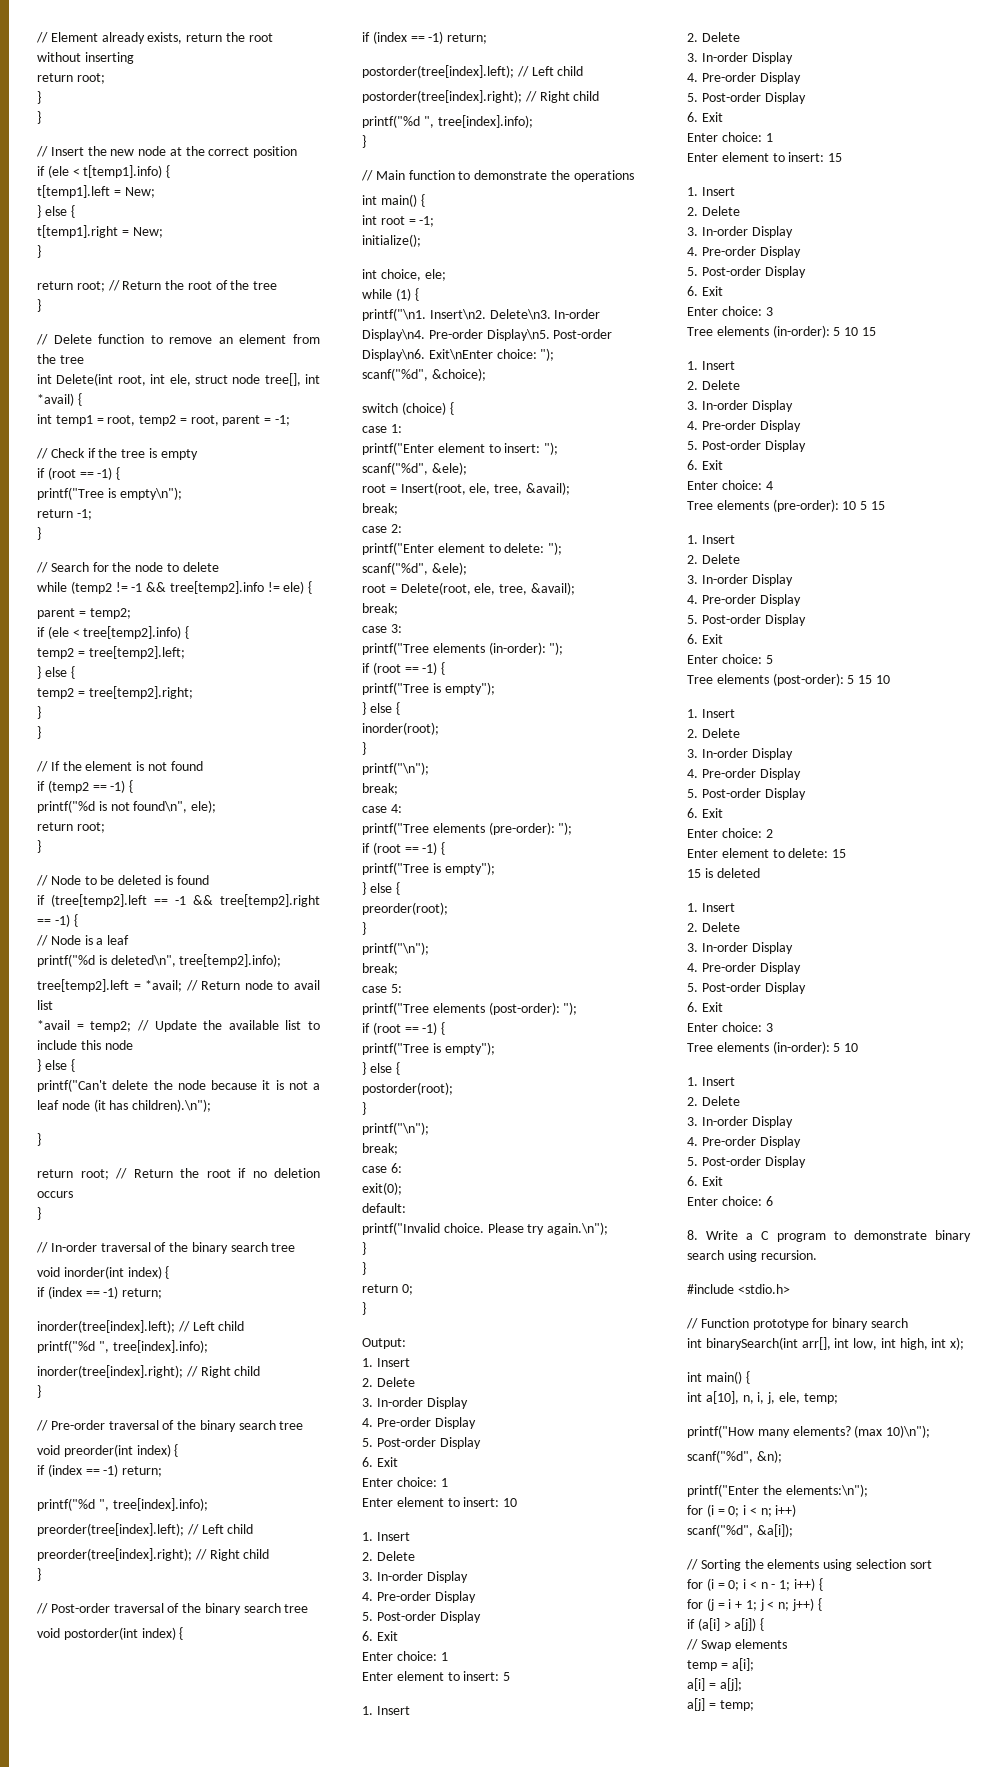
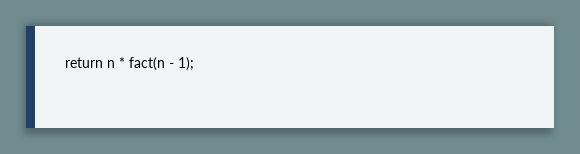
[36,32,273,44] [37,52,134,64] [37,73,105,84] [37,91,41,104] [37,111,41,124] [36,146,298,158] [37,165,171,178] [37,185,155,198] [37,205,75,218] [37,225,163,238] [37,245,41,258] [37,280,278,292] [37,299,41,312] [36,334,320,345] [37,354,84,364] [37,373,320,386] [37,393,82,406] [37,414,291,426] [36,448,198,460] [37,467,121,480] [37,487,182,500] [37,509,92,520] [37,527,41,540] [36,562,219,573] [37,581,313,594] [37,608,131,619] [37,626,190,639] [37,646,185,659] [37,666,75,679] [37,686,193,699] [37,706,41,719] [37,726,41,739] [36,761,203,772] [37,780,134,793] [37,800,217,813] [37,822,105,833] [37,840,41,853] [36,875,209,886] [37,894,320,907] [37,914,78,927] [36,935,130,946] [37,954,282,967] [37,979,320,992] [37,1000,53,1010] [37,1020,320,1032] [37,1040,133,1050] [37,1059,75,1072] [37,1079,320,1092] [37,1099,212,1112] [37,1133,41,1146] [37,1168,320,1180] [37,1191,73,1198] [37,1207,41,1220] [36,1242,296,1254] [37,1266,170,1279] [37,1286,163,1299] [37,1320,245,1333] [37,1340,208,1353] [37,1365,261,1378] [37,1385,41,1398] [36,1420,304,1432] [37,1444,179,1457] [37,1464,163,1477] [37,1498,208,1511] [37,1523,254,1536] [37,1548,270,1561] [37,1568,41,1581] [36,1603,309,1615] [37,1627,184,1640] [362,31,488,44] [362,65,584,78] [362,90,600,103] [362,115,533,128] [362,135,366,148] [361,170,634,182] [362,194,425,207] [362,215,435,227] [362,234,421,247] [362,269,446,281] [362,288,419,301] [362,308,601,321] [362,329,613,341] [362,348,555,361] [362,368,486,381] [362,402,454,415] [362,424,402,433] [362,442,559,455] [362,462,467,475] [362,482,570,495] [362,503,398,515] [362,524,402,533] [362,542,563,555] [362,562,467,575] [362,582,575,595] [362,603,398,615] [362,624,402,633] [362,642,564,655] [362,662,446,675] [362,682,495,695] [362,702,400,715] [362,722,439,735] [362,742,366,755] [362,762,429,775] [362,783,398,795] [362,804,402,813] [362,822,573,835] [362,842,446,855] [362,862,495,875] [362,882,400,895] [362,902,448,915] [362,922,366,935] [362,942,429,955] [362,963,398,975] [362,984,402,993] [362,1002,578,1015] [362,1022,446,1035] [362,1042,495,1055] [362,1062,400,1075] [362,1082,453,1095] [362,1102,366,1115] [362,1122,429,1135] [362,1143,398,1155] [362,1163,402,1173] [362,1182,402,1195] [362,1203,406,1213] [362,1222,609,1235] [362,1242,366,1255] [362,1262,366,1275] [362,1284,413,1295] [362,1302,366,1315] [362,1338,406,1349] [362,1358,410,1367] [362,1377,415,1387] [362,1397,468,1409] [362,1417,476,1429] [362,1437,481,1449] [362,1457,398,1467] [362,1477,448,1487] [362,1497,518,1507] [362,1532,410,1541] [362,1551,415,1561] [362,1571,468,1583] [362,1591,476,1603] [362,1611,481,1623] [362,1631,398,1641] [362,1651,448,1661] [362,1671,511,1681] [362,1706,410,1715] [687,32,740,42] [687,52,793,64] [687,72,801,84] [687,92,806,104] [687,112,723,122] [687,132,773,142] [687,152,843,162] [687,187,735,196] [687,206,740,216] [687,226,793,238] [687,246,801,258] [687,266,806,278] [687,286,723,296] [687,306,773,316] [687,325,876,338] [687,361,735,370] [687,380,740,390] [687,400,793,412] [687,420,801,432] [687,440,806,452] [687,460,723,470] [687,480,773,490] [687,499,885,512] [687,535,735,544] [687,554,740,564] [687,574,793,586] [687,594,801,606] [687,614,806,626] [687,634,723,644] [687,654,773,664] [687,673,890,686] [687,709,735,718] [687,728,740,738] [687,748,793,760] [687,768,801,780] [687,788,806,800] [687,808,723,818] [687,828,773,838] [687,848,847,858] [687,868,760,878] [687,903,735,912] [687,922,740,932] [687,942,793,954] [687,962,801,974] [687,982,806,994] [687,1002,723,1012] [687,1022,773,1032] [687,1041,859,1054] [687,1077,735,1086] [687,1096,740,1106] [687,1116,793,1128] [687,1136,801,1148] [687,1156,806,1168] [687,1176,723,1186] [687,1196,773,1206] [687,1230,971,1242] [687,1250,817,1262] [687,1284,790,1294] [686,1318,908,1330] [687,1337,965,1350] [687,1371,750,1384] [687,1391,838,1404] [687,1425,931,1438] [687,1450,782,1463] [687,1484,868,1497] [687,1504,797,1517] [687,1524,793,1537] [686,1559,932,1571] [687,1578,823,1591] [687,1598,822,1611] [687,1618,765,1631] [686,1639,787,1651] [687,1658,754,1671] [687,1678,742,1691] [687,1698,754,1711] // Element already exists, return the root without inserting // return root; // } // } // // Insert the new node at the correct position // if (ele < t[temp1].info) { // t[temp1].left = New; // } else { // t[temp1].right = New; // } // return root; // Return the root of the tree // } // // Delete function to remove an element from the tree // int Delete(int root, int ele, struct node tree[], int *avail) { // int temp1 = root, temp2 = root, parent = -1; // // Check if the tree is empty // if (root == -1) { // printf("Tree is empty\n"); // return -1; // } // // Search for the node to delete // while (temp2 != -1 && tree[temp2].info != ele) { // parent = temp2; // if (ele < tree[temp2].info) { // temp2 = tree[temp2].left; // } else { // temp2 = tree[temp2].right; // } // } // // If the element is not found // if (temp2 == -1) { // printf("%d is not found\n", ele); // return root; // } // // Node to be deleted is found // if (tree[temp2].left == -1 && tree[temp2].right == -1) { // // Node is a leaf // printf("%d is deleted\n", tree[temp2].info); // tree[temp2].left = *avail; // Return node to avail list // *avail = temp2; // Update the available list to include this node // } else { // printf("Can't delete the node because it is not a leaf node (it has children).\n"); // } // return root; // Return the root if no deletion occurs // } // // In-order traversal of the binary search tree // void inorder(int index) { // if (index == -1) return; // inorder(tree[index].left); // Left child // printf("%d ", tree[index].info); // inorder(tree[index].right); // Right child // } // // Pre-order traversal of the binary search tree // void preorder(int index) { // if (index == -1) return; // printf("%d ", tree[index].info); // preorder(tree[index].left); // Left child // preorder(tree[index].right); // Right child // } // // Post-order traversal of the binary search tree // void postorder(int index) { // if (index == -1) return; // postorder(tree[index].left); // Left child // postorder(tree[index].right); // Right child // printf("%d ", tree[index].info); // } // // Main function to demonstrate the operations // int main() { // int root = -1; // initialize(); // int choice, ele; // while (1) { // printf("\n1. Insert\n2. Delete\n3. In-order Display\n4. Pre-order Display\n5. Post-order Display\n6. Exit\nEnter choice: "); // scanf("%d", &choice); // switch (choice) { // case 1: // printf("Enter element to insert: "); // scanf("%d", &ele); // root = Insert(root, ele, tree, &avail); // break; // case 2: // printf("Enter element to delete: "); // scanf("%d", &ele); // root = Delete(root, ele, tree, &avail); // break; // case 3: // printf("Tree elements (in-order): "); // if (root == -1) { // printf("Tree is empty"); // } else { // inorder(root); // } // printf("\n"); // break; // case 4: // printf("Tree elements (pre-order): "); // if (root == -1) { // printf("Tree is empty"); // } else { // preorder(root); // } // printf("\n"); // break; // case 5: // printf("Tree elements (post-order): "); // if (root == -1) { // printf("Tree is empty"); // } else { // postorder(root); // } // printf("\n"); // break; // case 6: // exit(0); // default: // printf("Invalid choice. Please try again.\n"); // } // } // return 0; // } // Output: // 1. Insert // 2. Delete // 3. In-order Display // 4. Pre-order Display // 5. Post-order Display // 6. Exit // Enter choice: 1 // Enter element to insert: 10 // 1. Insert // 2. Delete // 3. In-order Display // 4. Pre-order Display // 5. Post-order Display // 6. Exit // Enter choice: 1 // Enter element to insert: 5 // 1. Insert // 2. Delete // 3. In-order Display // 4. Pre-order Display // 5. Post-order Display // 6. Exit // Enter choice: 1 // Enter element to insert: 15 // 1. Insert // 2. Delete // 3. In-order Display // 4. Pre-order Display // 5. Post-order Display // 6. Exit // Enter choice: 3 // Tree elements (in-order): 5 10 15 // 1. Insert // 2. Delete // 3. In-order Display // 4. Pre-order Display // 5. Post-order Display // 6. Exit // Enter choice: 4 // Tree elements (pre-order): 10 5 15 // 1. Insert // 2. Delete // 3. In-order Display // 4. Pre-order Display // 5. Post-order Display // 6. Exit // Enter choice: 5 // Tree elements (post-order): 5 15 10 // 1. Insert // 2. Delete // 3. In-order Display // 4. Pre-order Display // 5. Post-order Display // 6. Exit // Enter choice: 2 // Enter element to delete: 15 // 15 is deleted // 1. Insert // 2. Delete // 3. In-order Display // 4. Pre-order Display // 5. Post-order Display // 6. Exit // Enter choice: 3 // Tree elements (in-order): 5 10 // 1. Insert // 2. Delete // 3. In-order Display // 4. Pre-order Display // 5. Post-order Display // 6. Exit // Enter choice: 6 // 8. Write a C program to demonstrate binary search using recursion. // #include <stdio.h> // // Function prototype for binary search // int binarySearch(int arr[], int low, int high, int x); // int main() { // int a[10], n, i, j, ele, temp; // printf("How many elements? (max 10)\n"); // scanf("%d", &n); // printf("Enter the elements:\n"); // for (i = 0; i < n; i++) // scanf("%d", &a[i]); // // Sorting the elements using selection sort // for (i = 0; i < n - 1; i++) { // for (j = i + 1; j < n; j++) { // if (a[i] > a[j]) { // // Swap elements // temp = a[i]; // a[i] = a[j]; // a[j] = temp; -> [65,57,194,71] return n * fact(n - 1);

